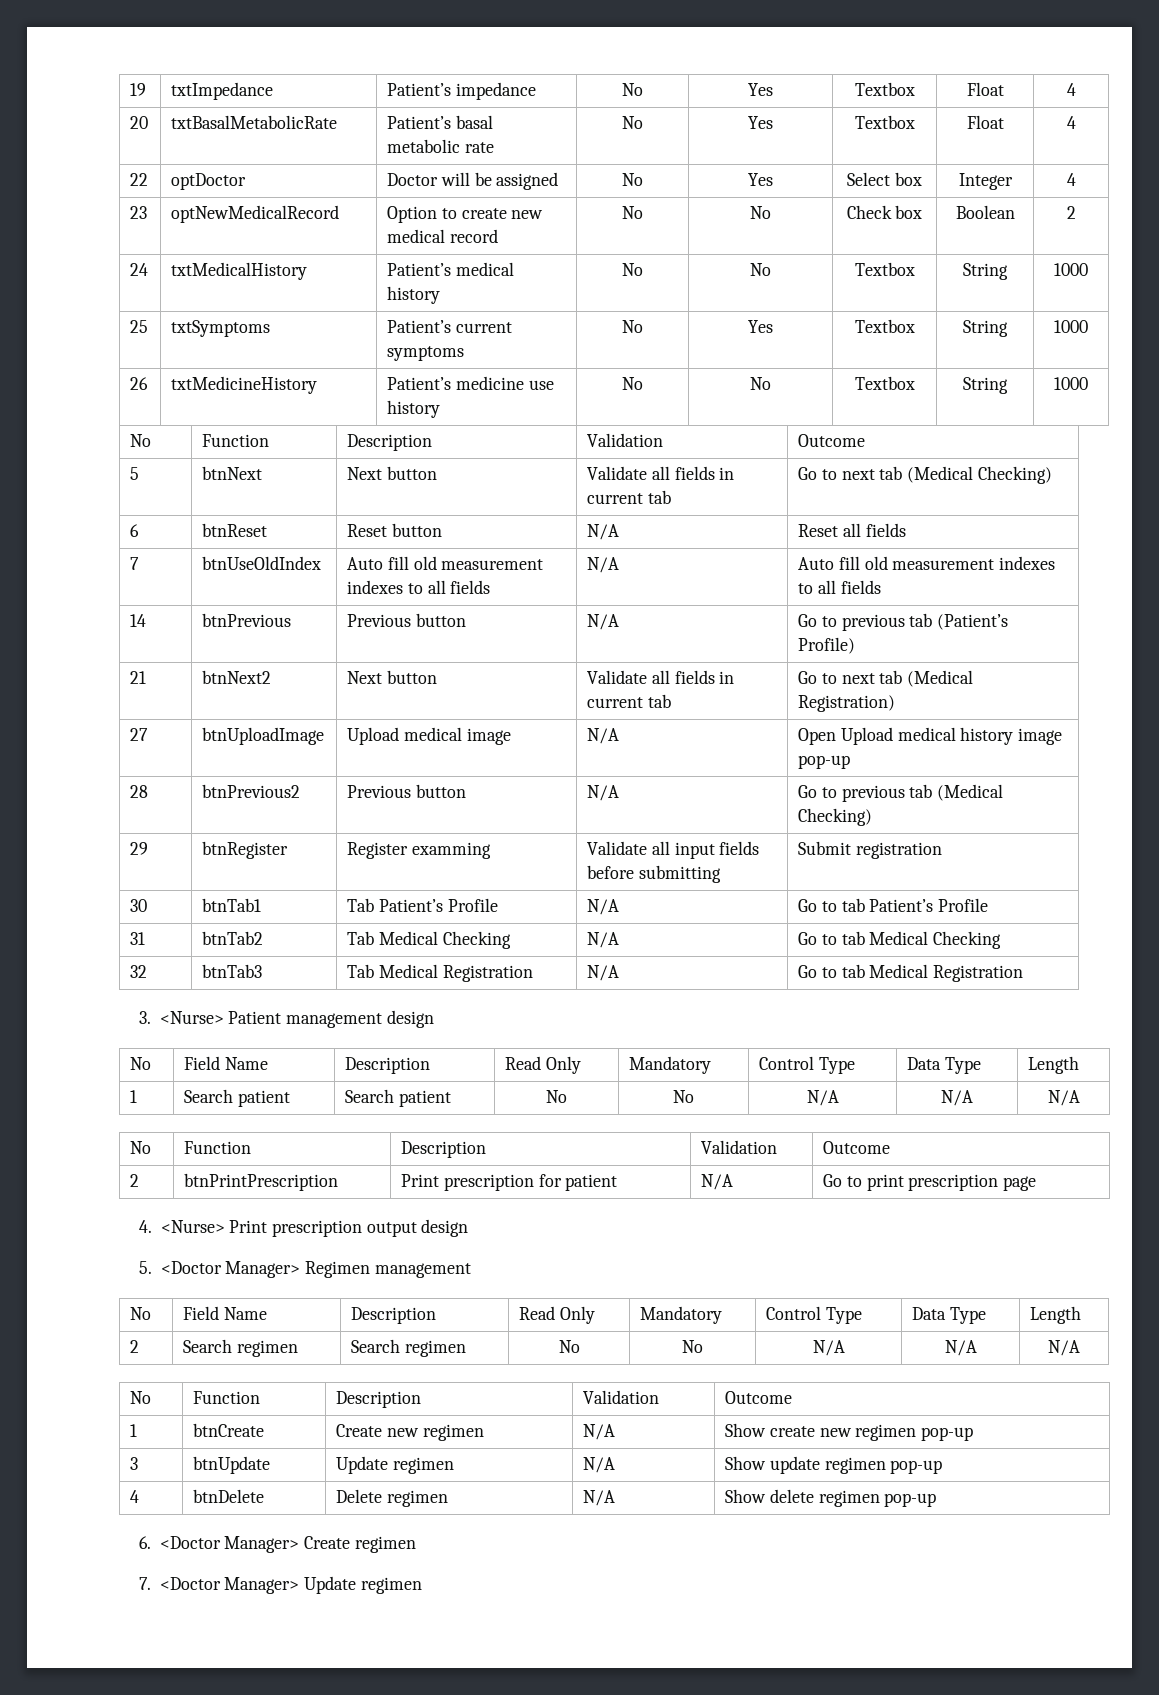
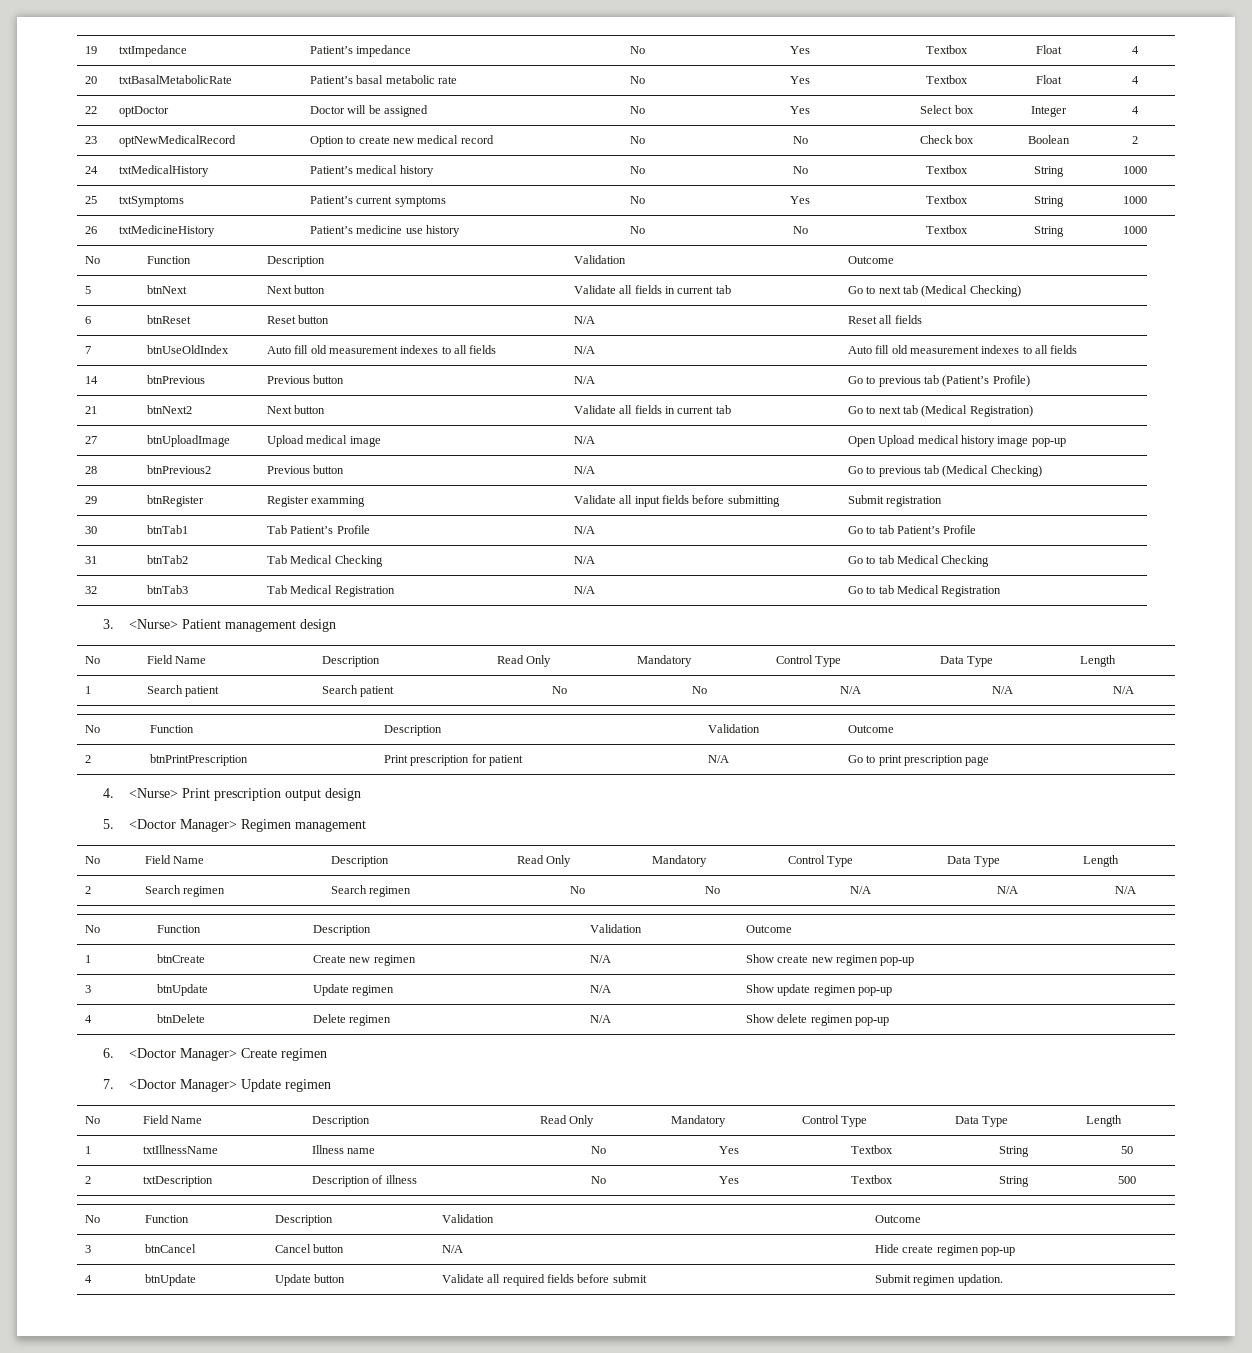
(422, 1585) none -> [84,1116,100,1124] [142,1115,203,1124] [311,1116,370,1127] [539,1115,595,1127] [670,1115,726,1127] [801,1115,868,1127] [954,1116,1009,1127] [1085,1115,1122,1127] [84,1146,91,1154] [142,1145,218,1154] [311,1145,376,1154] [590,1146,606,1154] [719,1146,739,1154] [850,1145,893,1154] [998,1146,1029,1157] [1120,1146,1133,1154] [84,1176,91,1184] [142,1176,213,1187] [311,1175,417,1187] [590,1176,606,1184] [719,1176,739,1184] [850,1175,893,1184] [998,1176,1029,1187] [1117,1176,1136,1184] [84,1215,100,1223] [144,1215,189,1223] [274,1215,333,1226] [441,1214,494,1223] [874,1215,921,1223] [84,1245,91,1253] [144,1244,196,1253] [274,1244,345,1253] [441,1245,463,1253] [874,1244,1015,1256] [84,1275,92,1283] [144,1274,196,1286] [274,1274,346,1286] [441,1274,647,1286] [874,1274,1003,1286] // No | Field Name | Description | Read Only | Mandatory | Control Type | Data Type | Length // 1 | txtIllnessName | Illness name | No | Yes | Textbox | String | 50 // 2 | txtDescription | Description of illness | No | Yes | Textbox | String | 500 // No | Function | Description | Validation | Outcome // 3 | btnCancel | Cancel button | N/A | Hide create regimen pop-up // 4 | btnUpdate | Update button | Validate all required fields before submit | Submit regimen updation.

